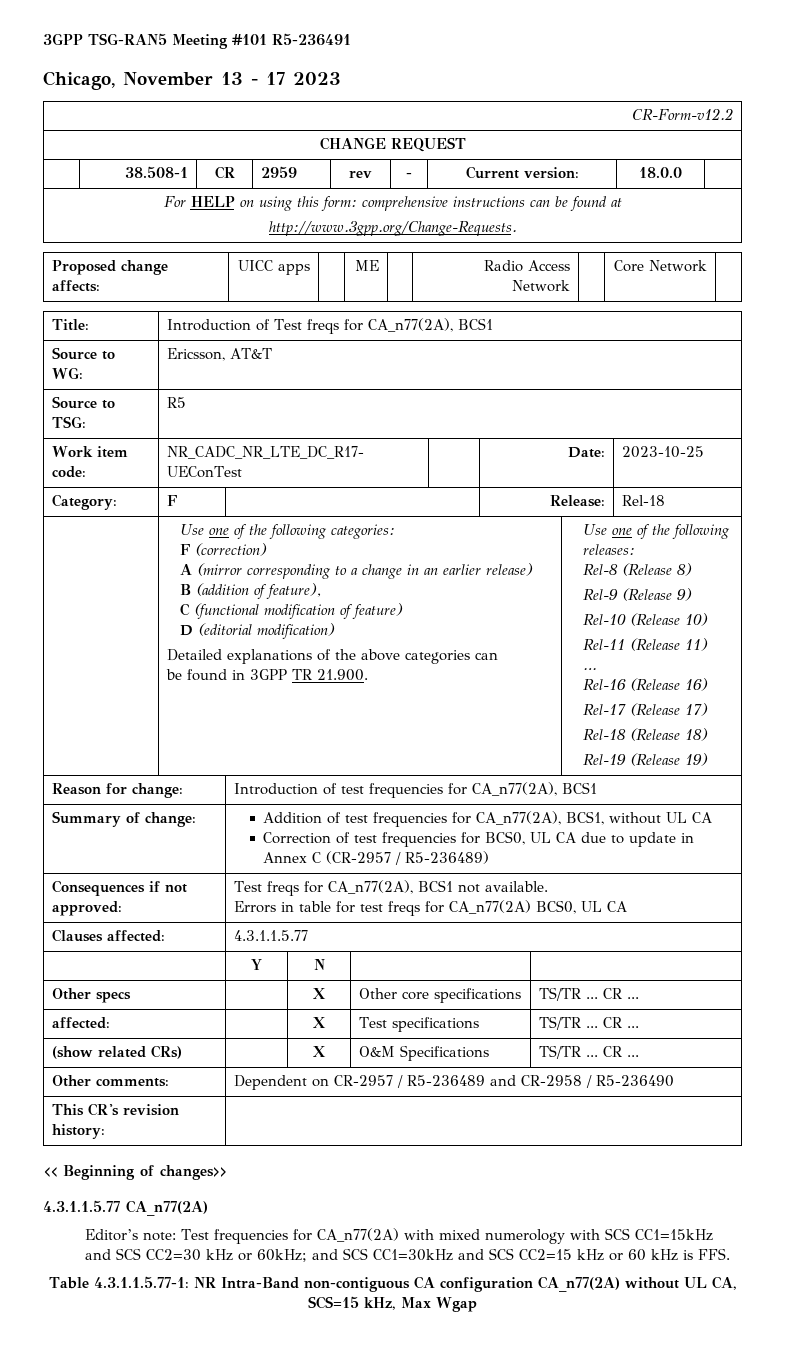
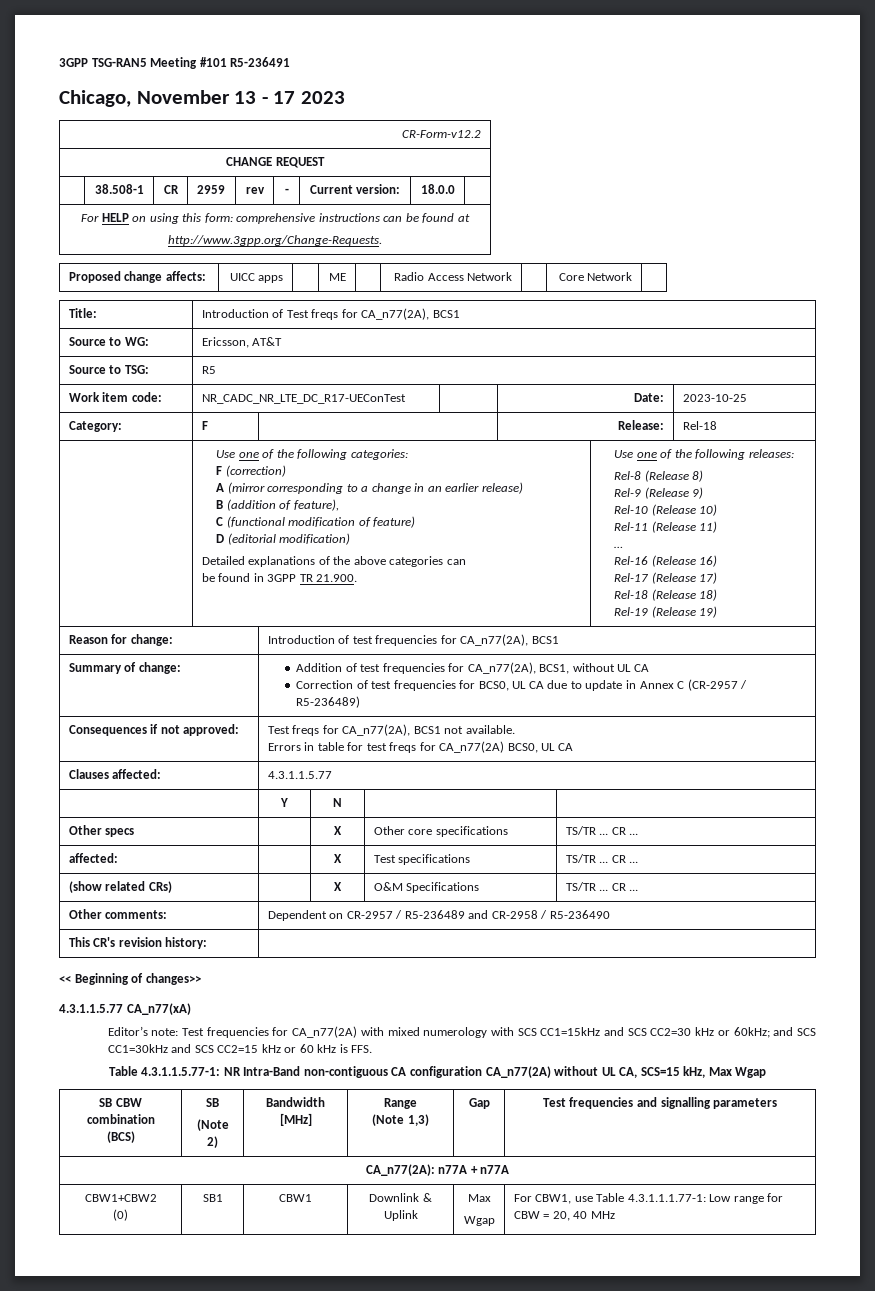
[126,1200,208,1216] CA_n77(2A) -> [126,1003,191,1015] CA_n77(xA)
(477, 1304) none -> [99,1098,142,1107] [86,1114,155,1124] [106,1131,135,1143] [206,1098,219,1107] [196,1119,229,1131] [207,1136,218,1148] [266,1097,325,1107] [279,1113,312,1126] [384,1098,417,1109] [372,1114,429,1126] [468,1098,490,1109] [542,1097,778,1109] [365,1164,510,1176] [84,1194,157,1202] [113,1209,128,1221] [202,1194,223,1202] [279,1194,312,1202] [369,1193,432,1202] [383,1210,418,1221] [467,1194,491,1202] [463,1216,495,1226] [513,1193,784,1204] [513,1211,615,1221] // SB CBW combination // (BCS) | SB // (Note 2) | Bandwidth [MHz] | Range // (Note 1,3) | Gap | Test frequencies and signalling parameters // CA_n77(2A): n77A + n77A // CBW1+CBW2 // (0) | SB1 | CBW1 | Downlink & Uplink | Max // Wgap | For CBW1, use Table 4.3.1.1.1.77-1: Low range for CBW = 20, 40 MHz

